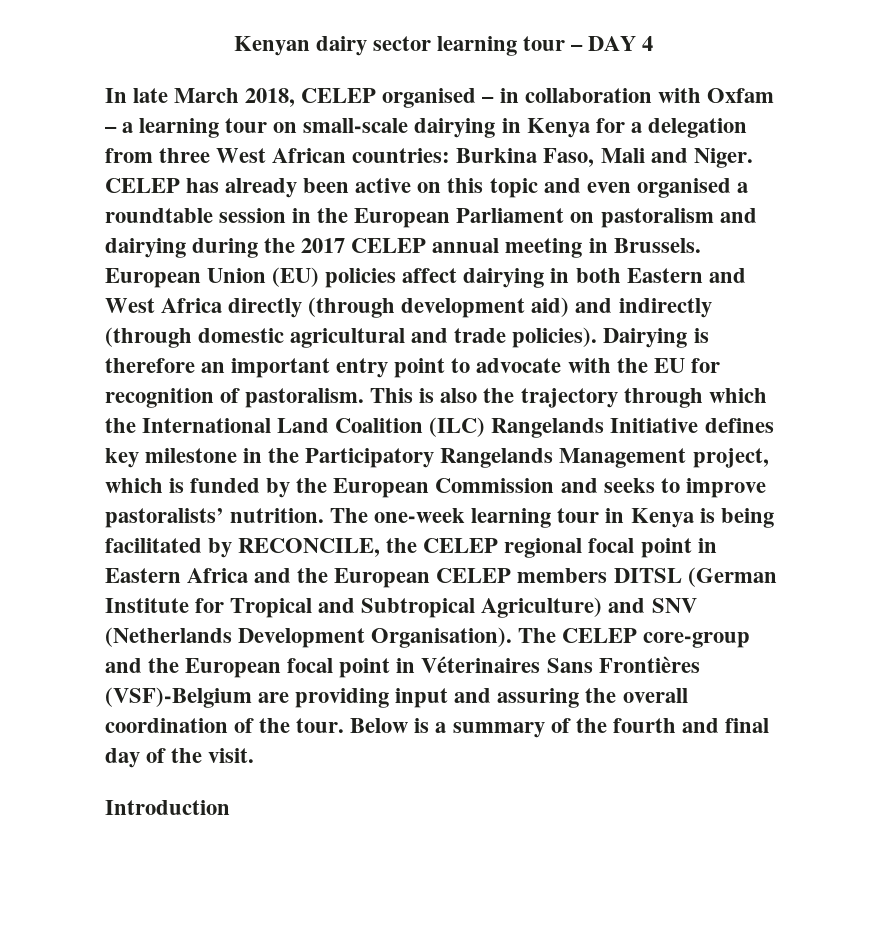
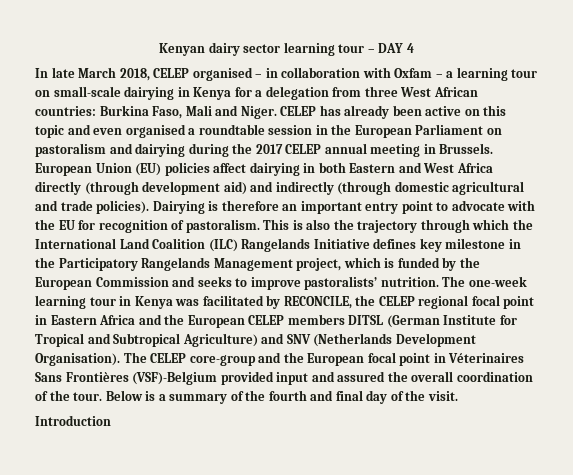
[699,508,774,528] is being -> [175,299,200,306] was
[258,688,390,708] are providing -> [220,371,274,385] provided
[497,688,580,708] assuring -> [337,371,386,382] assured

